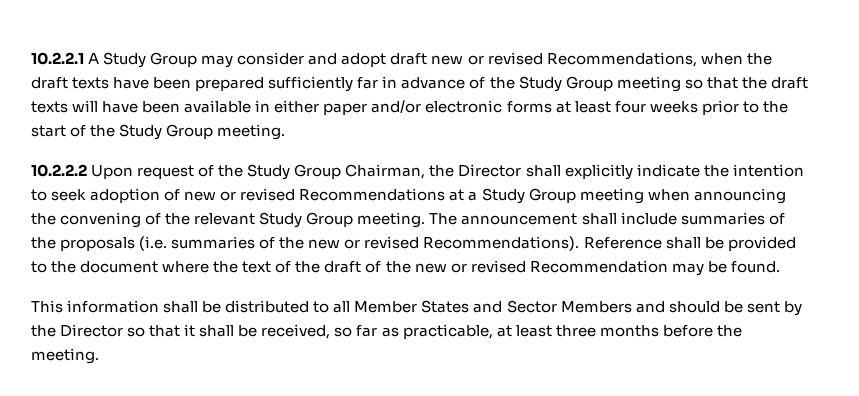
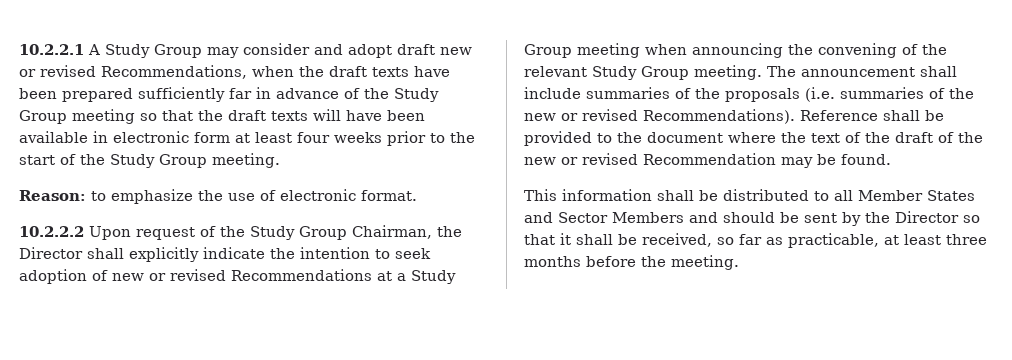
[274,100,552,115] either paper and/or electronic forms -> [113,131,230,143] electronic form
(286, 132) none -> [19,189,417,204] // Reason: to emphasize the use of electronic format.

